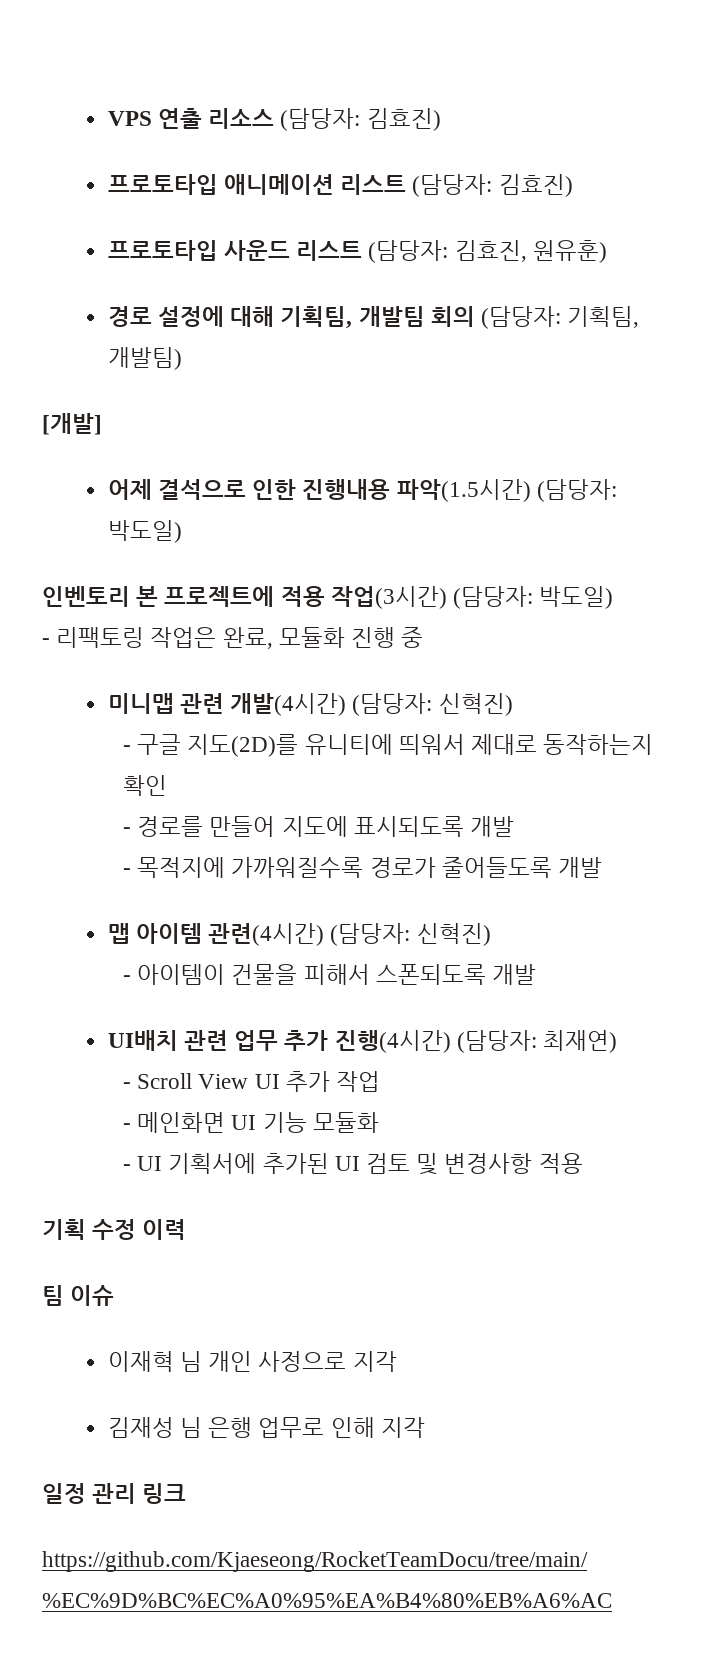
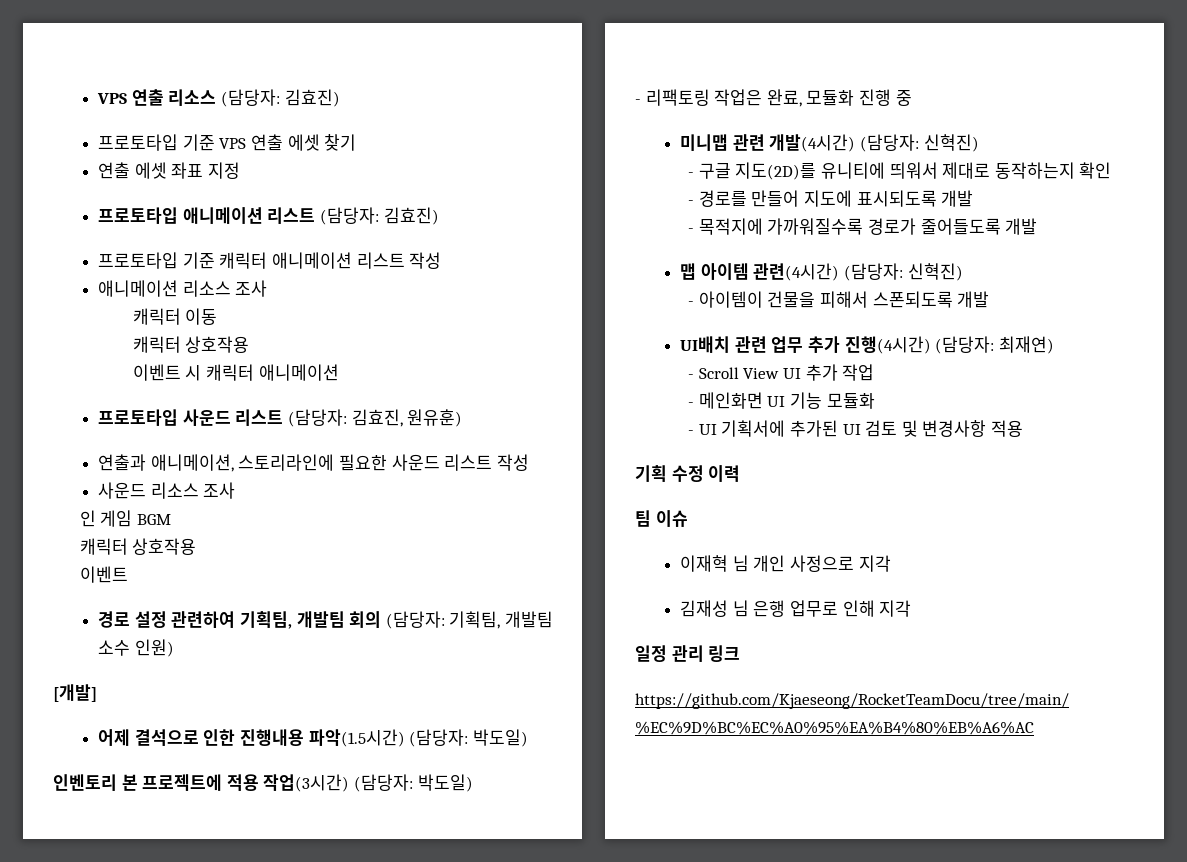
(441, 119) none -> [98,134,357,151] [98,162,241,179] // 프로토타입 기준 VPS 연출 에셋 찾기 // 연출 에셋 좌표 지정
(573, 185) none -> [98,252,442,269] [98,280,268,297] [132,308,218,325] [132,336,250,353] [132,364,339,381] // 프로토타입 기준 캐릭터 애니메이션 리스트 작성 // 애니메이션 리소스 조사 // 캐릭터 이동 // 캐릭터 상호작용 // 이벤트 시 캐릭터 애니메이션
(607, 251) none -> [98,454,529,472] [98,482,236,499] [79,510,171,527] [79,538,197,555] [79,566,128,583] // 연출과 애니메이션, 스토리라인에 필요한 사운드 리스트 작성 // 사운드 리소스 조사 // 인 게임 BGM // 캐릭터 상호작용 // 이벤트
[157,306,275,327] 설정에 대해 -> [134,611,236,628] 설정 관련하여
[107,347,182,370] 개발팀) -> [505,611,554,628] [98,639,174,657] 개발팀 소수 인원)

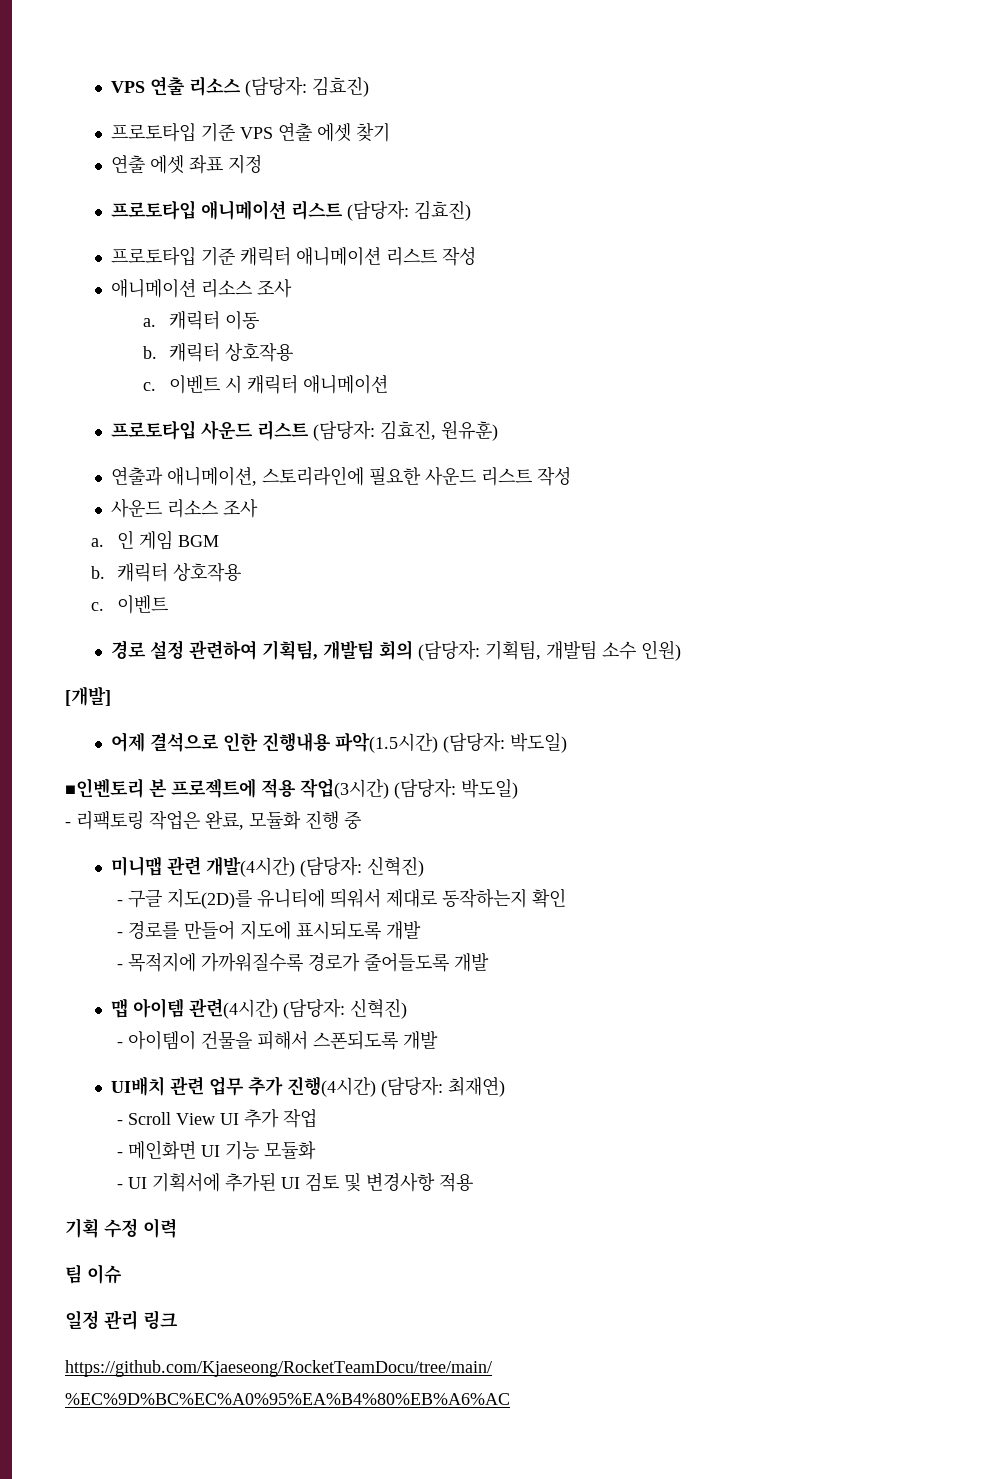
(268, 288) none -> [143,318,157,327] a.
[132,336,250,353] 캐릭터 상호작용 // -> [143,342,294,362] [143,382,157,391] b. 캐릭터 상호작용 // c.
(236, 490) none -> [91,538,105,547] a.
[79,538,197,555] 캐릭터 상호작용 // -> [91,562,242,582] [91,602,105,611] b. 캐릭터 상호작용 // c.
[53,774,117,791] 인벤토리 -> [65,778,144,798] ■인벤토리
[680,555,891,572] [680,600,912,617] // 이재혁 님 개인 사정으로 지각 // 김재성 님 은행 업무로 인해 지각 -> (122, 1274) none

